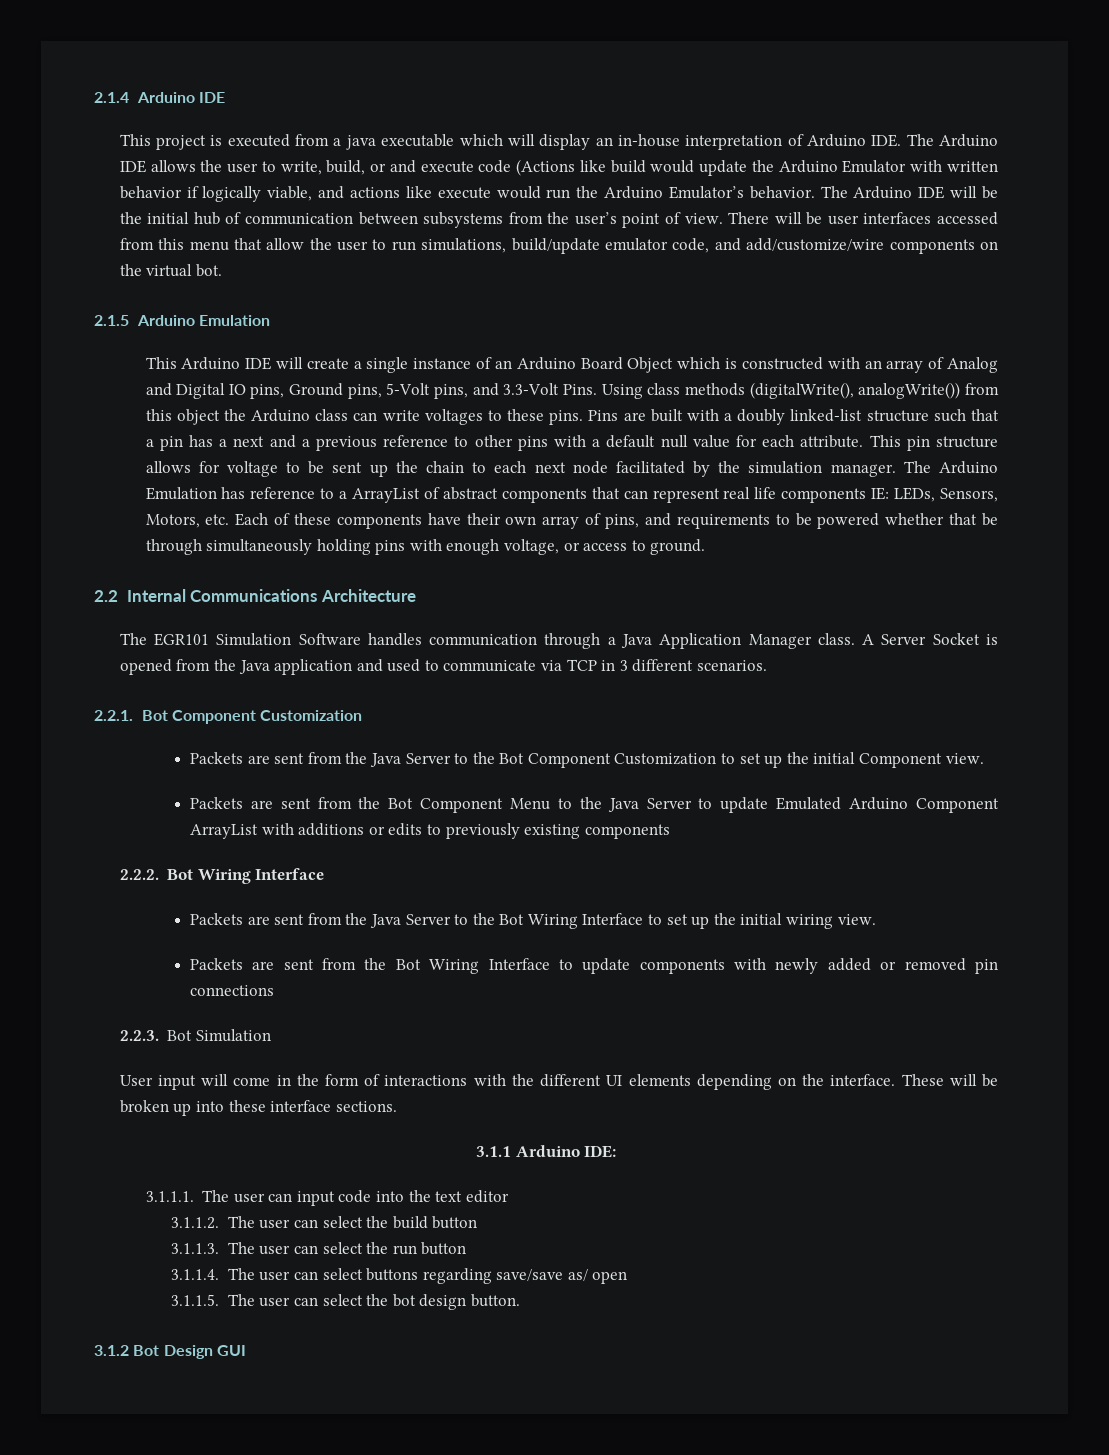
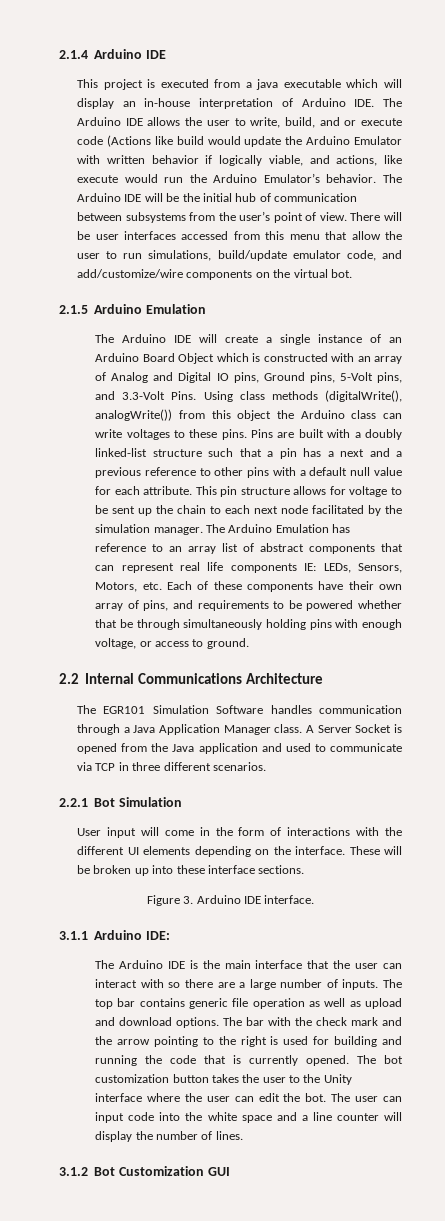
[370,160,416,173] or and -> [319,117,357,126] and or
[349,187,400,198] actions -> [336,155,378,166] actions,
[145,357,177,369] This -> [95,334,115,343] The
[339,488,421,503] a ArrayList -> [169,543,239,554] an array list
[619,660,628,671] 3 -> [132,762,161,771] three
[94,710,363,724] [189,752,984,768] [189,797,999,813] [189,823,670,839] [119,868,325,884] [189,913,876,929] [189,958,998,974] [189,985,274,996] [119,1030,159,1041] 2.2.1. Bot Component Customization // Packets are sent from the Java Server to the Bot Component Customization to set up the initial Component view. // Packets are sent from the Bot Component Menu to the Java Server to update Emulated Arduino Component ArrayList with additions or edits to previously existing components // 2.2.2. Bot Wiring Interface // Packets are sent from the Java Server to the Bot Wiring Interface to set up the initial wiring view. // Packets are sent from the Bot Wiring Interface to update components with newly added or removed pin connections // 2.2.3. -> [59,798,88,807] 2.2.1
[475,1145,617,1158] [145,1191,194,1202] 3.1.1 Arduino IDE: // 3.1.1.1. -> [146,895,315,906] [59,930,170,940] [95,960,402,969] [95,979,403,990] [95,998,402,1009] [95,1017,402,1028] [95,1036,403,1047] [95,1055,403,1066] [95,1074,352,1085] [95,1093,327,1102] Figure 3. Arduino IDE interface. // 3.1.1 Arduino IDE: // The Arduino IDE is the main interface that the user can interact with so there are a large number of inputs. The top bar contains generic file operation as well as upload and download options. The bar with the check mark and the arrow pointing to the right is used for building and running the code that is currently opened. The bot customization button takes the user to the Unity interface where the user can edit the bot.
[435,1190,509,1203] [171,1216,478,1229] [171,1242,467,1255] [171,1268,628,1284] [171,1294,520,1310] [94,1345,213,1359] text editor // 3.1.1.2. The user can select the build button // 3.1.1.3. The user can select the run button // 3.1.1.4. The user can select buttons regarding save/save as/ open // 3.1.1.5. The user can select the bot design button. // 3.1.2 Bot Design -> [207,1112,402,1123] [95,1131,243,1142] [59,1166,204,1176] white space and a line counter will display the number of lines. // 3.1.2 Bot Customization

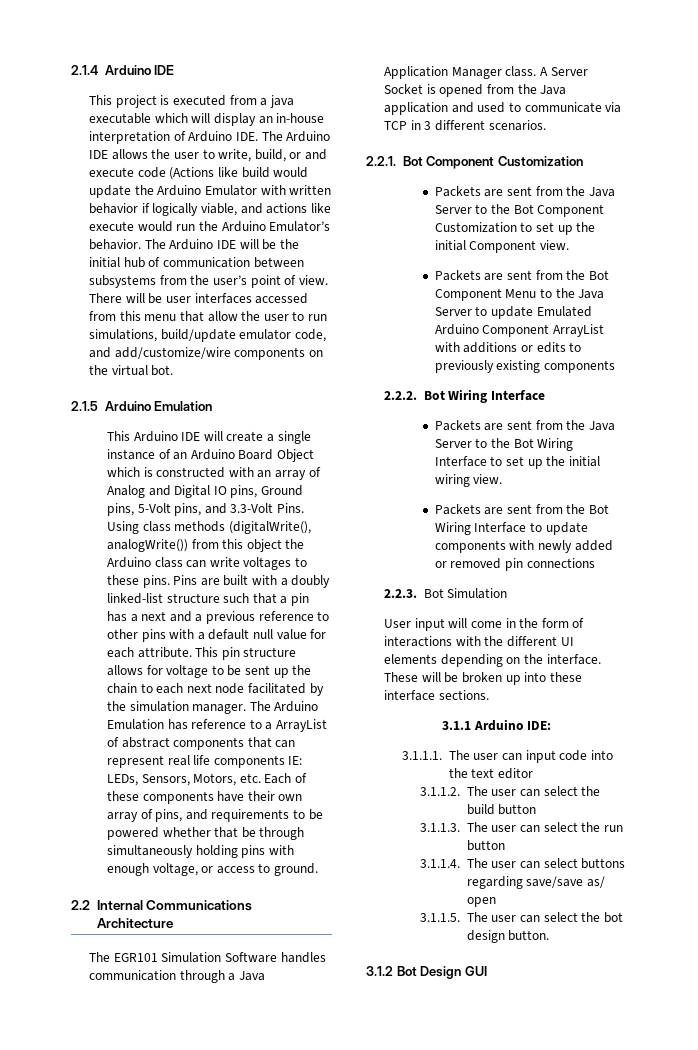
[319,117,357,126] and or -> [289,149,328,160] or and
[336,155,378,166] actions, -> [266,203,308,214] actions
[95,334,115,343] The -> [106,431,130,441] This
[169,543,239,554] an array list -> [265,719,328,732] a ArrayList
[132,762,161,771] three -> [424,121,432,130] 3
[59,798,88,807] 2.2.1 -> [366,156,583,169] [434,186,615,197] [434,204,605,217] [434,222,596,235] [434,240,569,253] [434,270,609,281] [434,288,605,301] [434,306,592,319] [434,324,604,337] [434,342,582,353] [434,360,615,373] [383,389,545,403] [434,420,615,431] [434,438,574,451] [434,456,600,469] [434,474,503,487] [434,504,609,515] [434,522,588,535] [434,540,613,553] [434,558,595,571] [383,589,417,598] 2.2.1. Bot Component Customization // Packets are sent from the Java Server to the Bot Component Customization to set up the initial Component view. // Packets are sent from the Bot Component Menu to the Java Server to update Emulated Arduino Component ArrayList with additions or edits to previously existing components // 2.2.2. Bot Wiring Interface // Packets are sent from the Java Server to the Bot Wiring Interface to set up the initial wiring view. // Packets are sent from the Bot Wiring Interface to update components with newly added or removed pin connections // 2.2.3.
[146,895,315,906] [59,930,170,940] [95,960,402,969] [95,979,403,990] [95,998,402,1009] [95,1017,402,1028] [95,1036,403,1047] [95,1055,403,1066] [95,1074,352,1085] [95,1093,327,1102] Figure 3. Arduino IDE interface. // 3.1.1 Arduino IDE: // The Arduino IDE is the main interface that the user can interact with so there are a large number of inputs. The top bar contains generic file operation as well as upload and download options. The bar with the check mark and the arrow pointing to the right is used for building and running the code that is currently opened. The bot customization button takes the user to the Unity interface where the user can edit the bot. -> [441,719,552,731] [401,751,442,760] 3.1.1 Arduino IDE: // 3.1.1.1.
[207,1112,402,1123] [95,1131,243,1142] [59,1166,204,1176] white space and a line counter will display the number of lines. // 3.1.2 Bot Customization -> [471,768,533,779] [419,786,601,797] [466,804,537,815] [419,822,623,833] [466,840,505,851] [419,858,626,869] [466,876,605,889] [466,897,496,907] [419,912,623,923] [466,930,550,943] [366,966,462,979] text editor // 3.1.1.2. The user can select the build button // 3.1.1.3. The user can select the run button // 3.1.1.4. The user can select buttons regarding save/save as/ open // 3.1.1.5. The user can select the bot design button. // 3.1.2 Bot Design

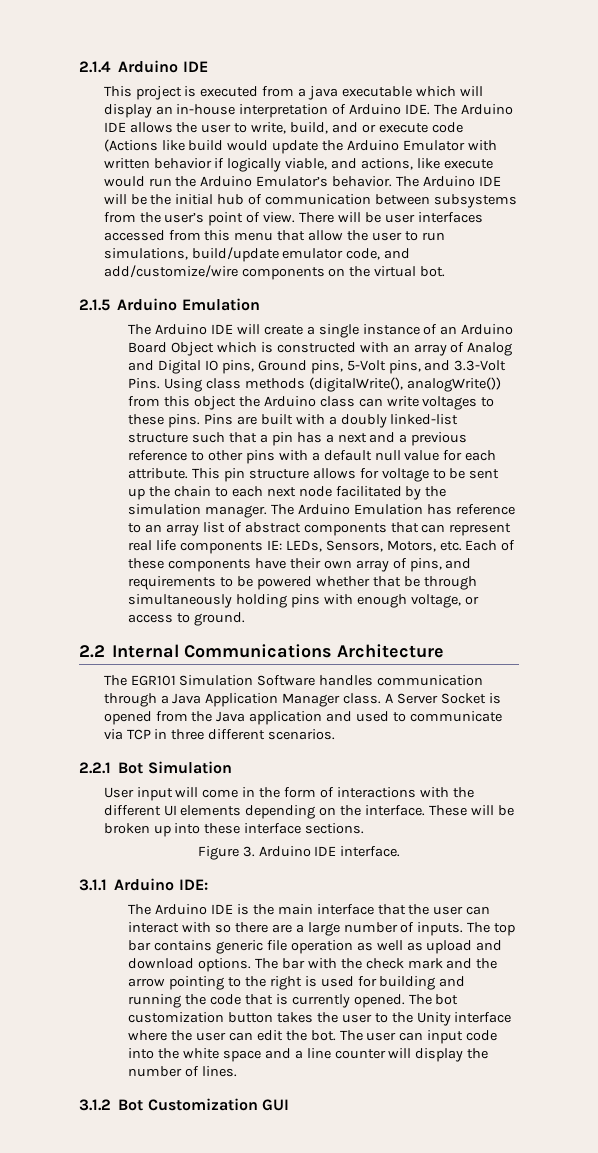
[289,149,328,160] or and -> [331,122,376,133] and or
[266,203,308,214] actions -> [361,158,414,170] actions,
[106,431,130,441] This -> [128,324,152,335] The
[265,719,328,732] a ArrayList -> [145,522,225,536] an array list
[424,121,432,130] 3 -> [171,729,205,740] three
[366,156,583,169] [434,186,615,197] [434,204,605,217] [434,222,596,235] [434,240,569,253] [434,270,609,281] [434,288,605,301] [434,306,592,319] [434,324,604,337] [434,342,582,353] [434,360,615,373] [383,389,545,403] [434,420,615,431] [434,438,574,451] [434,456,600,469] [434,474,503,487] [434,504,609,515] [434,522,588,535] [434,540,613,553] [434,558,595,571] [383,589,417,598] 2.2.1. Bot Component Customization // Packets are sent from the Java Server to the Bot Component Customization to set up the initial Component view. // Packets are sent from the Bot Component Menu to the Java Server to update Emulated Arduino Component ArrayList with additions or edits to previously existing components // 2.2.2. Bot Wiring Interface // Packets are sent from the Java Server to the Bot Wiring Interface to set up the initial wiring view. // Packets are sent from the Bot Wiring Interface to update components with newly added or removed pin connections // 2.2.3. -> [79,762,111,774] 2.2.1
[441,719,552,731] [401,751,442,760] 3.1.1 Arduino IDE: // 3.1.1.1. -> [197,846,401,860] [79,878,208,891] [128,904,491,915] [128,922,516,936] [128,940,503,954] [128,958,498,972] [128,976,466,990] [128,994,459,1008] [128,1012,512,1026] [128,1030,336,1041] Figure 3. Arduino IDE interface. // 3.1.1 Arduino IDE: // The Arduino IDE is the main interface that the user can interact with so there are a large number of inputs. The top bar contains generic file operation as well as upload and download options. The bar with the check mark and the arrow pointing to the right is used for building and running the code that is currently opened. The bot customization button takes the user to the Unity interface where the user can edit the bot.
[471,768,533,779] [419,786,601,797] [466,804,537,815] [419,822,623,833] [466,840,505,851] [419,858,626,869] [466,876,605,889] [466,897,496,907] [419,912,623,923] [466,930,550,943] [366,966,462,979] text editor // 3.1.1.2. The user can select the build button // 3.1.1.3. The user can select the run button // 3.1.1.4. The user can select buttons regarding save/save as/ open // 3.1.1.5. The user can select the bot design button. // 3.1.2 Bot Design -> [182,1048,489,1062] [128,1066,237,1077] [79,1098,258,1111] white space and a line counter will display the number of lines. // 3.1.2 Bot Customization

